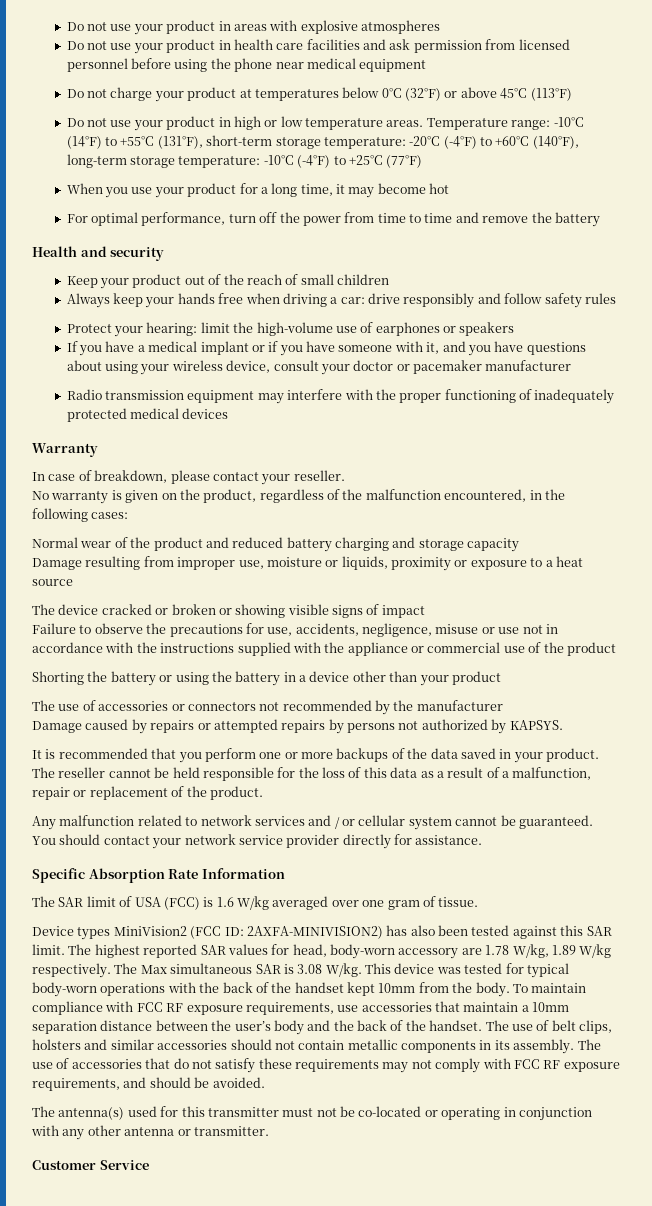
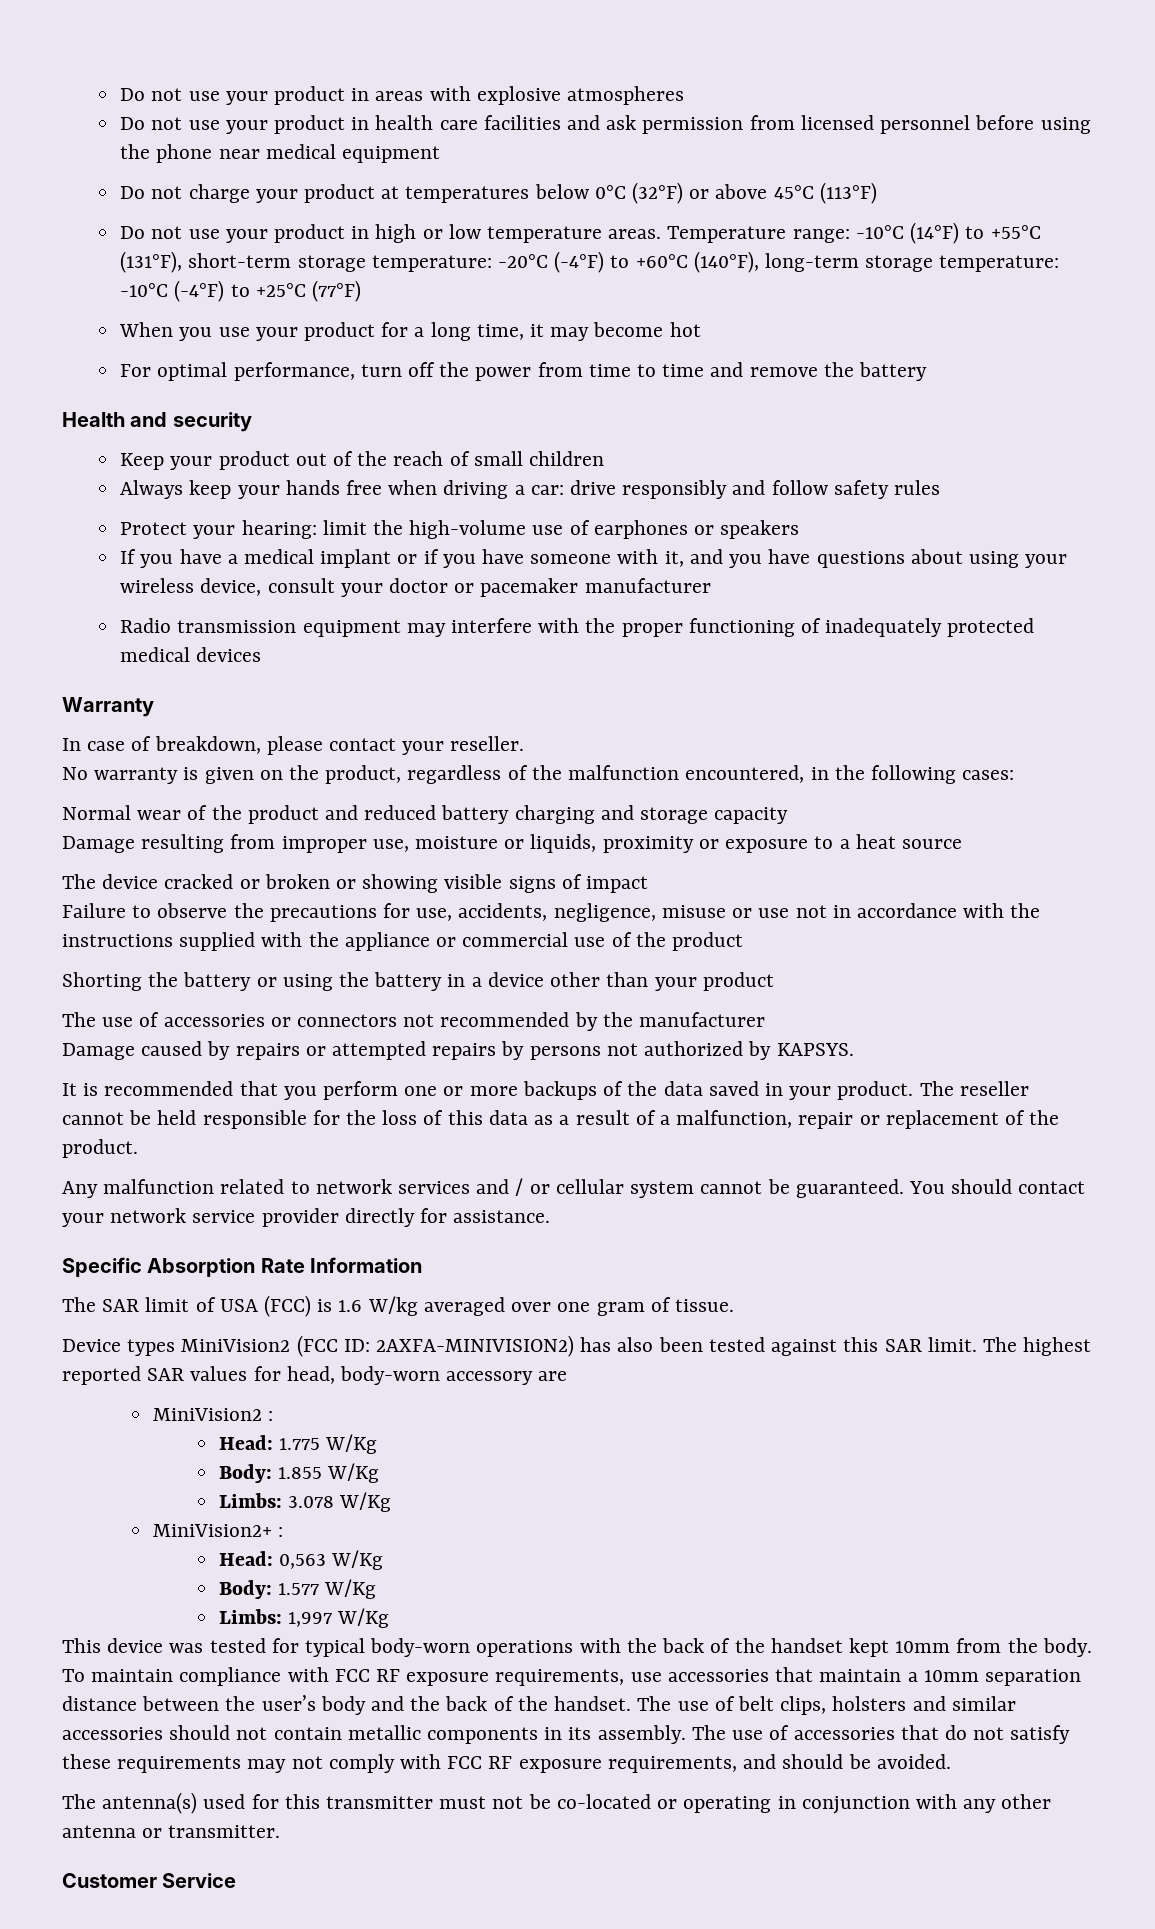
[485,944,612,958] [32,963,362,978] 1.78 W/kg, 1.89 W/kg respectively. The Max simultaneous SAR is 3.08 W/kg. -> [152,1408,274,1421] [218,1434,378,1454] [218,1463,380,1483] [218,1492,392,1512] [152,1524,284,1537] [218,1550,384,1570] [218,1579,377,1599] [218,1608,390,1628] // MiniVision2 : // Head: 1.775 W/Kg // Body: 1.855 W/Kg // Limbs: 3.078 W/Kg // MiniVision2+ : // Head: 0,563 W/Kg // Body: 1.577 W/Kg // Limbs: 1,997 W/Kg //

